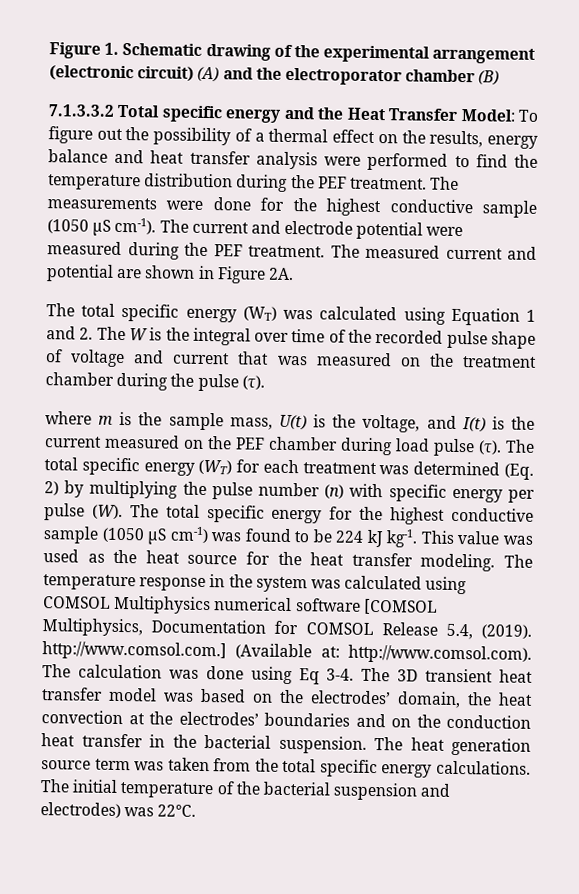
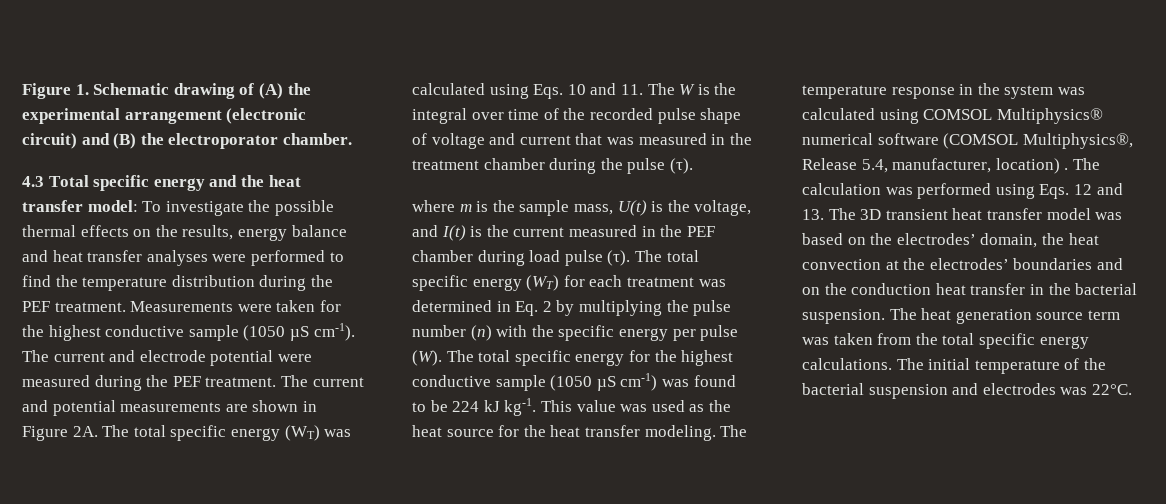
(293, 51) none -> [258,83,283,99] (A)
[197,66,500,86] [48,104,115,117] (A) and the electroporator chamber (B) // 7.1.3.3.2 -> [81,133,352,149] [22,176,44,187] and (B) the electroporator chamber. // 4.3
[346,107,539,122] [48,126,376,146] Heat Transfer Model: To figure out the possibility of a thermal effect -> [268,175,301,187] [22,200,334,216] [22,225,129,237] heat transfer model: To investigate the possible thermal effects
[255,151,318,170] analysis -> [146,250,208,266] analyses
[430,176,460,190] [47,197,251,211] The measurements were done -> [130,300,316,312] Measurements were taken
[365,244,440,259] measured -> (308, 381) none
(114, 273) none -> [120,402,222,412] measurements
(294, 274) // -> (98, 431) none
[450,307,536,326] [46,326,94,340] Equation 1 and 2. -> [533,83,643,99] Eqs. 10 and 11.
[399,357,421,367] on -> [711,134,726,145] in
[183,439,204,449] on -> [641,226,656,237] in
[503,463,534,480] [44,481,59,496] (Eq. 2) -> [496,301,552,316] in Eq. 2
(384, 490) none -> [531,325,554,337] the
[114,595,212,615] Multiphysics -> [996,108,1103,124] Multiphysics®
[363,598,438,615] [42,618,532,640] [42,641,532,664] [42,664,355,685] [COMSOL Multiphysics, Documentation for COMSOL Release 5.4, (2019). http://www.comsol.com.] (Available at: http://www.comsol.com). The calculation was done using Eq 3-4. -> [943,133,1133,149] [802,158,1100,174] [802,183,1123,199] [802,209,824,220] (COMSOL Multiphysics®, Release 5.4, manufacturer, location) . The calculation was performed using Eqs. 12 and 13.
[40,802,121,819] electrodes) -> [982,383,1056,395] electrodes

